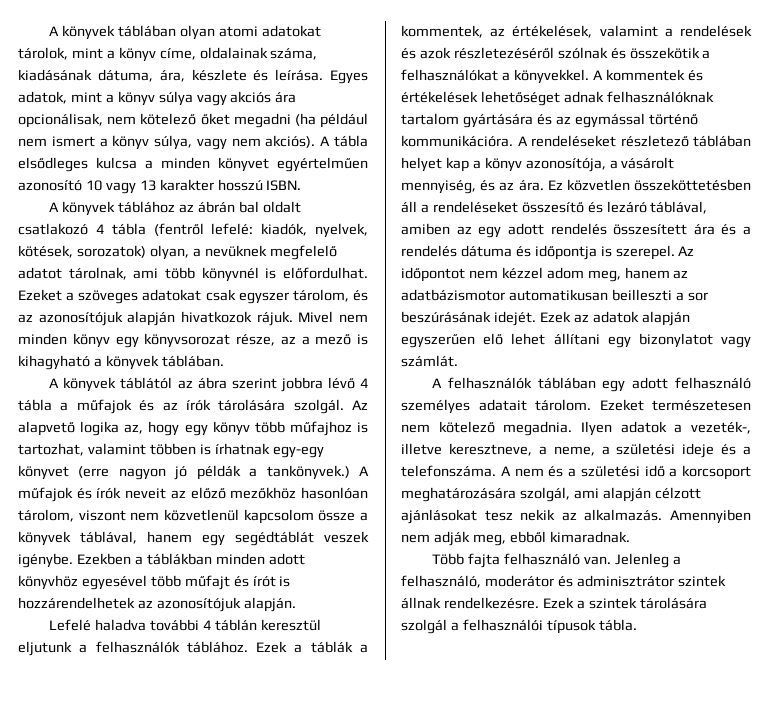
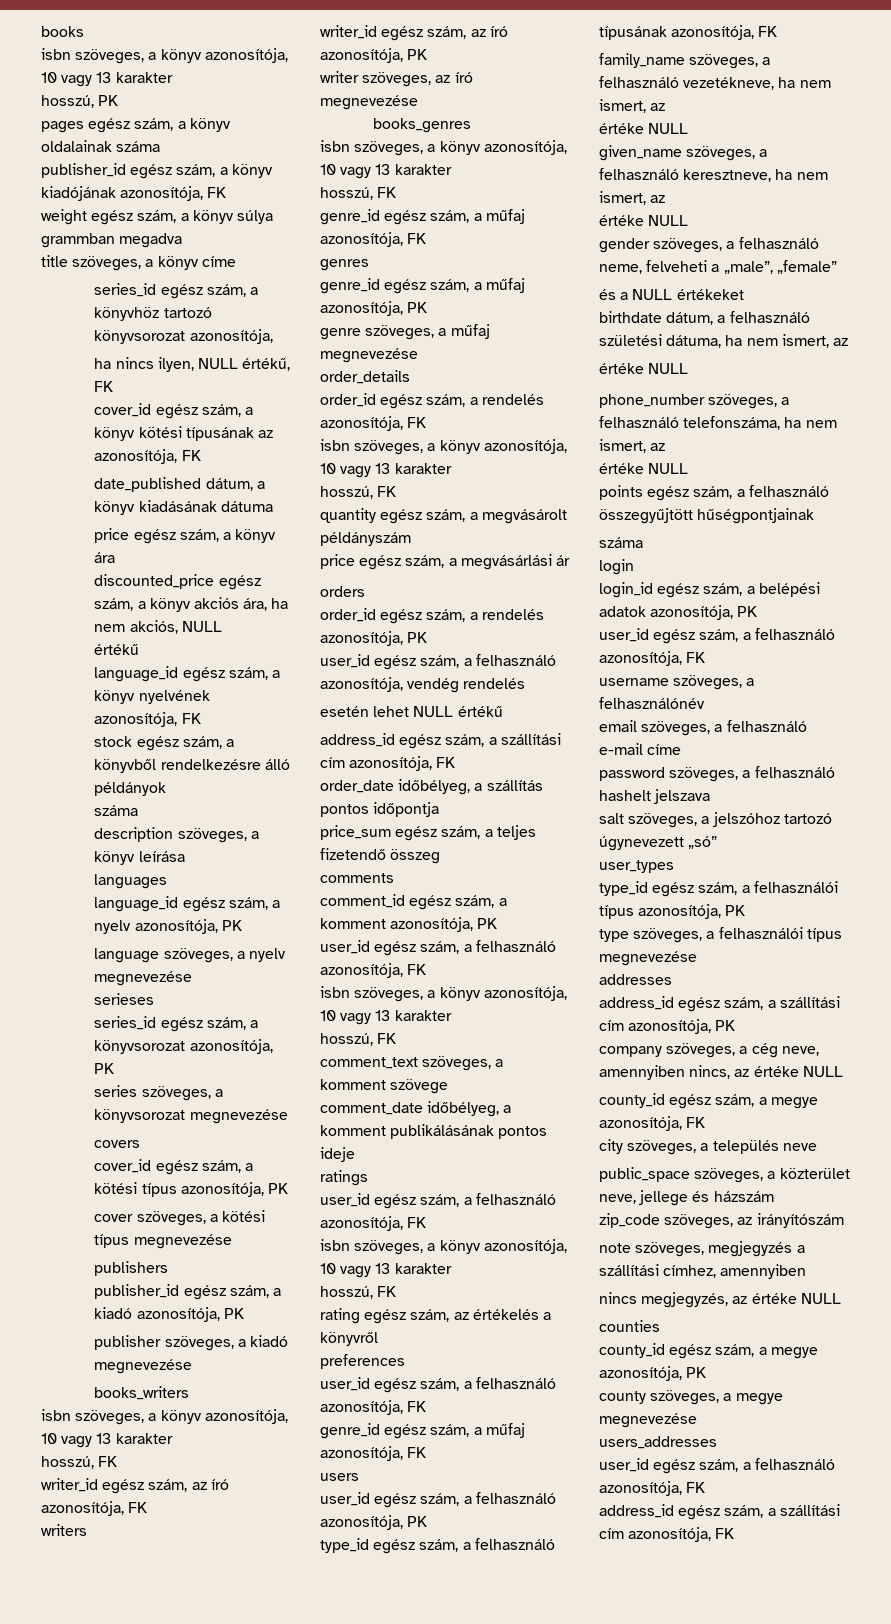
[49,25,321,40] [18,47,318,62] [18,69,368,84] [18,91,297,106] [18,113,368,128] [18,135,368,150] [18,157,368,172] [18,179,302,194] [49,201,301,216] [18,223,368,238] [18,245,337,260] [18,267,368,282] [18,289,369,304] [18,311,368,326] [18,333,368,348] [18,355,224,370] [49,377,368,392] [18,399,368,414] [18,421,368,436] [18,443,324,458] [18,465,370,480] [18,487,368,502] [18,509,368,524] [18,531,369,546] [18,553,305,568] [18,575,291,590] [18,597,296,612] [49,619,321,631] [18,641,368,656] [401,25,752,38] [401,47,711,59] [401,69,703,84] [401,91,714,106] [401,113,698,128] [401,135,751,147] [401,157,675,172] [401,179,751,194] [401,201,708,214] [401,223,751,238] [401,245,695,260] [401,267,689,282] [401,289,708,301] [401,311,690,326] [401,333,751,348] [401,355,458,367] [432,377,751,392] [401,399,751,414] [401,421,751,436] [401,443,751,458] [401,465,751,480] [401,487,701,502] [401,509,751,524] [401,531,630,546] [432,553,681,568] [401,575,726,588] [401,597,707,609] [401,619,637,634] A könyvek táblában olyan atomi adatokat tárolok, mint a könyv címe, oldalainak száma, kiadásának dátuma, ára, készlete és leírása. Egyes adatok, mint a könyv súlya vagy akciós ára opcionálisak, nem kötelező őket megadni (ha például nem ismert a könyv súlya, vagy nem akciós). A tábla elsődleges kulcsa a minden könyvet egyértelműen azonosító 10 vagy 13 karakter hosszú ISBN. // A könyvek táblához az ábrán bal oldalt csatlakozó 4 tábla (fentről lefelé: kiadók, nyelvek, kötések, sorozatok) olyan, a nevüknek megfelelő adatot tárolnak, ami több könyvnél is előfordulhat. Ezeket a szöveges adatokat csak egyszer tárolom, és az azonosítójuk alapján hivatkozok rájuk. Mivel nem minden könyv egy könyvsorozat része, az a mező is kihagyható a könyvek táblában. // A könyvek táblától az ábra szerint jobbra lévő 4 tábla a műfajok és az írók tárolására szolgál. Az alapvető logika az, hogy egy könyv több műfajhoz is tartozhat, valamint többen is írhatnak egy-egy könyvet (erre nagyon jó példák a tankönyvek.) A műfajok és írók neveit az előző mezőkhöz hasonlóan tárolom, viszont nem közvetlenül kapcsolom össze a könyvek táblával, hanem egy segédtáblát veszek igénybe. Ezekben a táblákban minden adott könyvhöz egyesével több műfajt és írót is hozzárendelhetek az azonosítójuk alapján. // Lefelé haladva további 4 táblán keresztül eljutunk a felhasználók táblához. Ezek a táblák a kommentek, az értékelések, valamint a rendelések és azok részletezéséről szólnak és összekötik a felhasználókat a könyvekkel. A kommentek és értékelések lehetőséget adnak felhasználóknak tartalom gyártására és az egymással történő kommunikációra. A rendeléseket részletező táblában helyet kap a könyv azonosítója, a vásárolt mennyiség, és az ára. Ez közvetlen összeköttetésben áll a rendeléseket összesítő és lezáró táblával, amiben az egy adott rendelés összesített ára és a rendelés dátuma és időpontja is szerepel. Az időpontot nem kézzel adom meg, hanem az adatbázismotor automatikusan beilleszti a sor beszúrásának idejét. Ezek az adatok alapján egyszerűen elő lehet állítani egy bizonylatot vagy számlát. // A felhasználók táblában egy adott felhasználó személyes adatait tárolom. Ezeket természetesen nem kötelező megadnia. Ilyen adatok a vezeték-, illetve keresztneve, a neme, a születési ideje és a telefonszáma. A nem és a születési idő a korcsoport meghatározására szolgál, ami alapján célzott ajánlásokat tesz nekik az alkalmazás. Amennyiben nem adják meg, ebből kimaradnak. // Több fajta felhasználó van. Jelenleg a felhasználó, moderátor és adminisztrátor szintek állnak rendelkezésre. Ezek a szintek tárolására szolgál a felhasználói típusok tábla. -> [41,26,84,37] [41,48,288,64] [41,72,173,87] [41,95,119,108] [41,118,231,133] [41,140,161,152] [41,163,273,179] [41,186,227,201] [41,209,273,225] [41,233,183,248] [41,255,236,271] [94,283,259,299] [94,307,212,321] [94,329,273,344] [94,357,291,372] [94,381,114,392] [94,403,254,419] [94,426,274,441] [94,449,201,464] [94,477,265,492] [94,500,273,515] [94,528,277,544] [94,552,116,563] [94,574,261,590] [94,597,289,612] [94,620,222,634] [94,644,140,655] [94,666,281,682] [94,690,210,704] [94,712,201,727] [94,736,235,751] [94,759,290,773] [94,782,167,796] [94,805,139,816] [94,827,259,843] [94,851,185,865] [94,874,168,889] [94,896,281,912] [94,919,242,934] [94,948,287,963] [94,971,193,986] [94,993,155,1005] [94,1016,259,1032] [94,1039,273,1054] [94,1063,115,1074] [94,1085,223,1101] [94,1109,288,1124] [94,1140,141,1148] [94,1159,254,1175] [94,1182,289,1197] [94,1210,266,1226] [94,1234,232,1249] [94,1261,169,1276] [94,1284,282,1300] [94,1307,244,1322] [94,1335,289,1351] [94,1359,193,1374] [94,1386,190,1400] [41,1409,288,1425] [41,1433,173,1448] [41,1456,118,1469] [41,1478,229,1494] [41,1501,148,1516] [41,1524,87,1536] [320,25,508,41] [320,48,428,63] [320,71,473,87] [320,95,418,110] [373,118,472,133] [320,140,567,156] [320,164,452,179] [320,187,397,200] [320,209,525,225] [320,232,427,247] [320,259,369,271] [320,278,525,294] [320,301,428,316] [320,324,490,340] [320,348,418,363] [320,370,410,384] [320,393,544,409] [320,416,427,431] [320,439,567,455] [320,463,452,478] [320,486,397,499] [320,508,567,524] [320,532,411,546] [320,554,570,570] [320,586,365,597] [320,608,544,624] [320,631,428,646] [320,654,556,670] [320,677,526,693] [320,706,503,717] [320,733,561,749] [320,756,456,771] [320,779,543,795] [320,802,440,817] [320,825,536,841] [320,848,441,864] [320,873,394,883] [320,894,507,910] [320,917,498,932] [320,940,556,956] [320,963,427,978] [320,986,567,1002] [320,1010,452,1025] [320,1033,397,1046] [320,1056,504,1071] [320,1079,449,1094] [320,1101,512,1117] [320,1124,548,1139] [320,1147,355,1162] [320,1170,368,1186] [320,1193,556,1209] [320,1216,427,1231] [320,1239,567,1255] [320,1263,452,1278] [320,1286,397,1299] [320,1308,551,1324] [320,1332,378,1346] [320,1354,405,1369] [320,1377,556,1393] [320,1400,427,1415] [320,1423,525,1439] [320,1446,427,1461] [320,1473,359,1481] [320,1492,556,1508] [320,1515,428,1530] [320,1538,555,1554] [599,25,778,40] [599,53,771,69] [599,76,831,90] [599,99,666,113] [599,123,689,134] [599,145,768,161] [599,168,828,182] [599,191,666,205] [599,215,689,226] [599,237,819,253] [599,260,837,274] [599,289,744,300] [599,311,810,325] [599,334,848,348] [599,363,689,374] [599,394,790,409] [599,416,837,430] [599,439,666,453] [599,463,689,474] [599,485,829,501] [599,508,815,524] [599,537,643,548] [599,559,634,575] [599,582,820,598] [599,605,758,620] [599,628,835,644] [599,651,706,666] [599,675,755,690] [599,697,705,709] [599,720,807,736] [599,743,682,755] [599,766,835,782] [599,789,711,804] [599,812,832,828] [599,836,718,851] [599,860,674,873] [599,881,838,897] [599,904,746,919] [599,927,842,943] [599,951,697,966] [599,974,672,985] [599,996,840,1012] [599,1019,736,1034] [599,1043,819,1058] [599,1065,843,1080] [599,1093,818,1109] [599,1116,706,1131] [599,1139,817,1155] [599,1167,850,1183] [599,1190,774,1206] [599,1213,844,1229] [599,1241,805,1257] [599,1264,807,1279] [599,1292,841,1308] [599,1320,660,1332] [599,1343,818,1359] [599,1366,707,1381] [599,1390,783,1405] [599,1413,697,1428] [599,1436,717,1449] [599,1458,835,1474] [599,1481,706,1496] [599,1504,840,1520] [599,1527,735,1542] books // isbn szöveges, a könyv azonosítója, 10 vagy 13 karakter // hosszú, PK // pages egész szám, a könyv oldalainak száma // publisher_id egész szám, a könyv kiadójának azonosítója, FK // weight egész szám, a könyv súlya grammban megadva // title szöveges, a könyv címe // series_id egész szám, a könyvhöz tartozó könyvsorozat azonosítója, // ha nincs ilyen, NULL értékű, FK // cover_id egész szám, a könyv kötési típusának az azonosítója, FK // date_published dátum, a könyv kiadásának dátuma // price egész szám, a könyv ára // discounted_price egész szám, a könyv akciós ára, ha nem akciós, NULL // értékű // language_id egész szám, a könyv nyelvének azonosítója, FK // stock egész szám, a könyvből rendelkezésre álló példányok // száma // description szöveges, a könyv leírása // languages // language_id egész szám, a nyelv azonosítója, PK // language szöveges, a nyelv megnevezése // serieses // series_id egész szám, a könyvsorozat azonosítója, PK // series szöveges, a könyvsorozat megnevezése // covers // cover_id egész szám, a kötési típus azonosítója, PK // cover szöveges, a kötési típus megnevezése // publishers // publisher_id egész szám, a kiadó azonosítója, PK // publisher szöveges, a kiadó megnevezése // books_writers // isbn szöveges, a könyv azonosítója, 10 vagy 13 karakter // hosszú, FK // writer_id egész szám, az író azonosítója, FK // writers // writer_id egész szám, az író azonosítója, PK // writer szöveges, az író megnevezése // books_genres // isbn szöveges, a könyv azonosítója, 10 vagy 13 karakter // hosszú, FK // genre_id egész szám, a műfaj azonosítója, FK // genres // genre_id egész szám, a műfaj azonosítója, PK // genre szöveges, a műfaj megnevezése // order_details // order_id egész szám, a rendelés azonosítója, FK // isbn szöveges, a könyv azonosítója, 10 vagy 13 karakter // hosszú, FK // quantity egész szám, a megvásárolt példányszám // price egész szám, a megvásárlási ár // orders // order_id egész szám, a rendelés azonosítója, PK // user_id egész szám, a felhasználó azonosítója, vendég rendelés // esetén lehet NULL értékű // address_id egész szám, a szállítási cím azonosítója, FK // order_date időbélyeg, a szállítás pontos időpontja // price_sum egész szám, a teljes fizetendő összeg // comments // comment_id egész szám, a komment azonosítója, PK // user_id egész szám, a felhasználó azonosítója, FK // isbn szöveges, a könyv azonosítója, 10 vagy 13 karakter // hosszú, FK // comment_text szöveges, a komment szövege // comment_date időbélyeg, a komment publikálásának pontos ideje // ratings // user_id egész szám, a felhasználó azonosítója, FK // isbn szöveges, a könyv azonosítója, 10 vagy 13 karakter // hosszú, FK // rating egész szám, az értékelés a könyvről // preferences // user_id egész szám, a felhasználó azonosítója, FK // genre_id egész szám, a műfaj azonosítója, FK // users // user_id egész szám, a felhasználó azonosítója, PK // type_id egész szám, a felhasználó típusának azonosítója, FK // family_name szöveges, a felhasználó vezetékneve, ha nem ismert, az // értéke NULL // given_name szöveges, a felhasználó keresztneve, ha nem ismert, az // értéke NULL // gender szöveges, a felhasználó neme, felveheti a „male”, „female” // és a NULL értékeket // birthdate dátum, a felhasználó születési dátuma, ha nem ismert, az // értéke NULL // phone_number szöveges, a felhasználó telefonszáma, ha nem ismert, az // értéke NULL // points egész szám, a felhasználó összegyűjtött hűségpontjainak // száma // login // login_id egész szám, a belépési adatok azonosítója, PK // user_id egész szám, a felhasználó azonosítója, FK // username szöveges, a felhasználónév // email szöveges, a felhasználó e-mail címe // password szöveges, a felhasználó hashelt jelszava // salt szöveges, a jelszóhoz tartozó úgynevezett „só” // user_types // type_id egész szám, a felhasználói típus azonosítója, PK // type szöveges, a felhasználói típus megnevezése // addresses // address_id egész szám, a szállítási cím azonosítója, PK // company szöveges, a cég neve, amennyiben nincs, az értéke NULL // county_id egész szám, a megye azonosítója, FK // city szöveges, a település neve // public_space szöveges, a közterület neve, jellege és házszám // zip_code szöveges, az irányítószám // note szöveges, megjegyzés a szállítási címhez, amennyiben // nincs megjegyzés, az értéke NULL // counties // county_id egész szám, a megye azonosítója, PK // county szöveges, a megye megnevezése // users_addresses // user_id egész szám, a felhasználó azonosítója, FK // address_id egész szám, a szállítási cím azonosítója, FK

